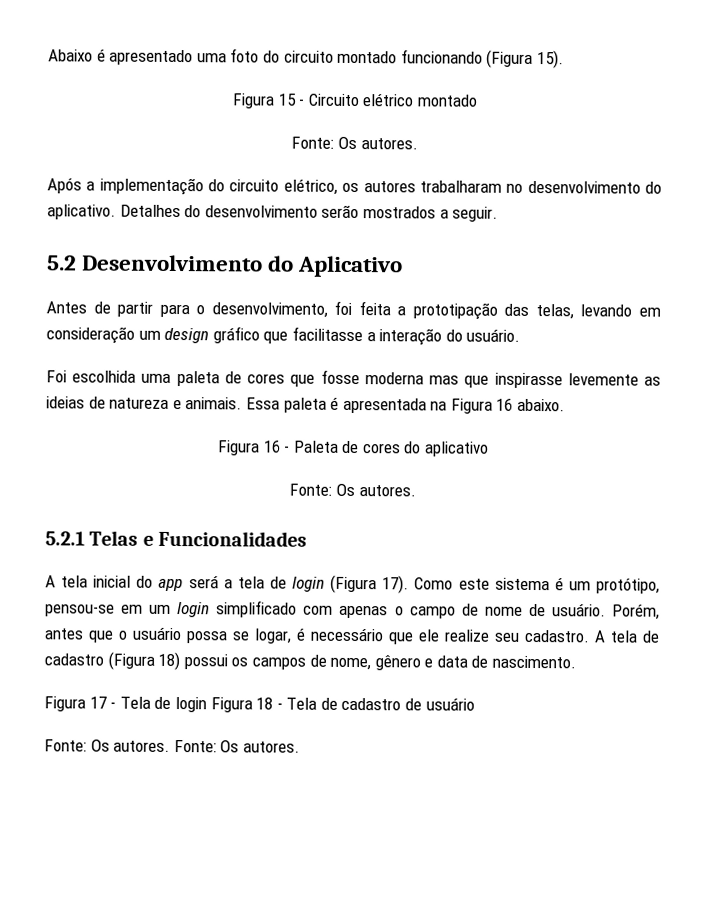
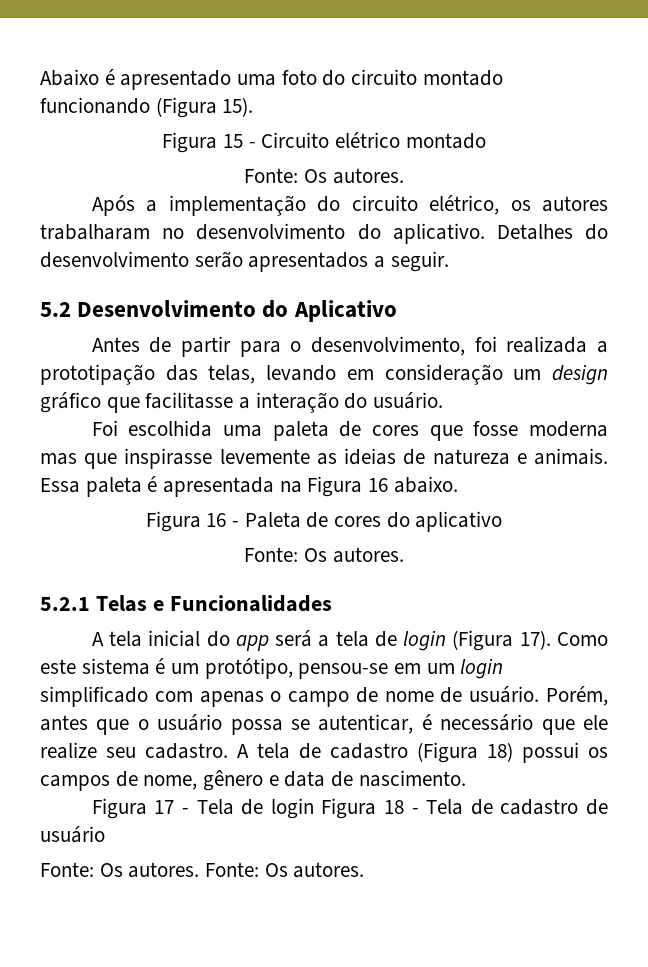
[362,206,436,219] mostrados -> [248,252,369,272] apresentados
[358,301,391,316] feita -> [506,336,588,353] realizada
[254,628,292,644] logar, -> [318,714,414,734] autenticar,

